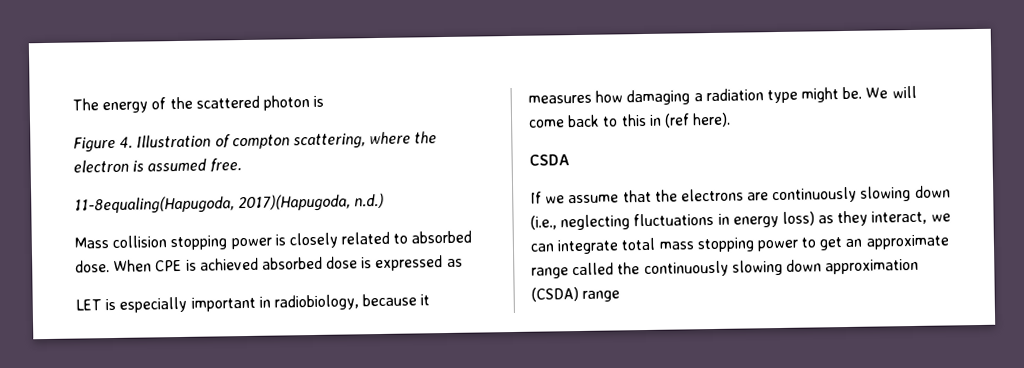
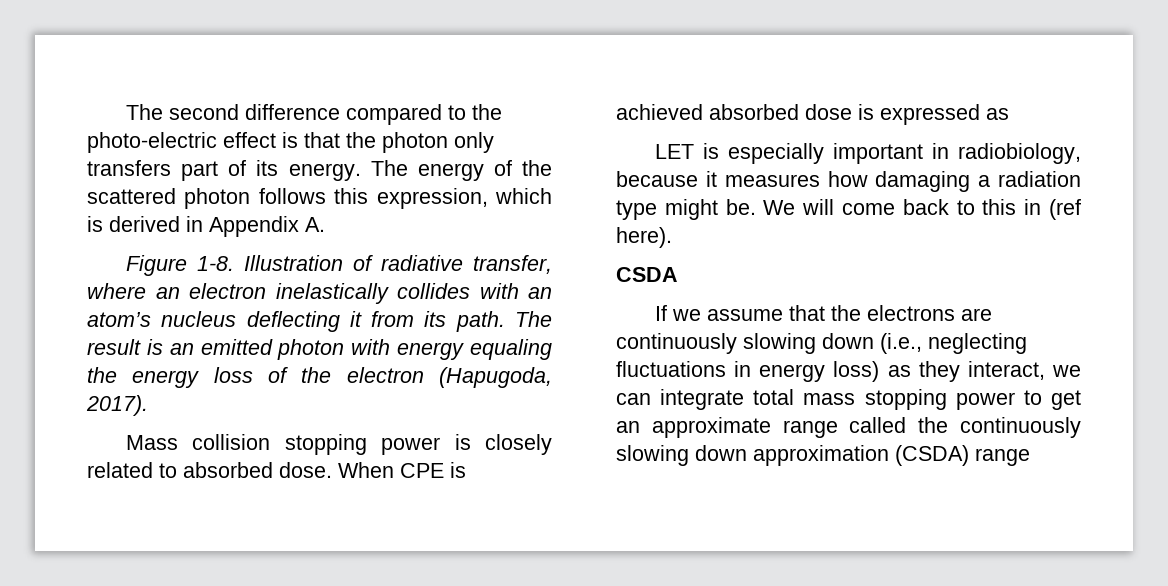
[72,98,99,111] The -> [125,104,502,125] [87,132,494,153] [87,160,408,181] The second difference compared to the photo-electric effect is that the photon only transfers part of its energy. The
[313,95,325,107] is -> [258,188,552,209] [87,216,325,237] follows this expression, which is derived in Appendix A.
[119,136,134,149] 4. -> [196,256,234,271] 1-8.
[231,131,438,150] [73,158,242,173] [74,192,385,215] compton scattering, where the electron is assumed free. // 11-8equaling(Hapugoda, 2017)(Hapugoda, n.d.) -> [380,255,552,274] [87,283,552,304] [87,311,552,332] [87,339,552,360] [87,367,552,388] [86,395,148,416] radiative transfer, where an electron inelastically collides with an atom’s nucleus deflecting it from its path. The result is an emitted photon with energy equaling the energy loss of the electron (Hapugoda, 2017).

